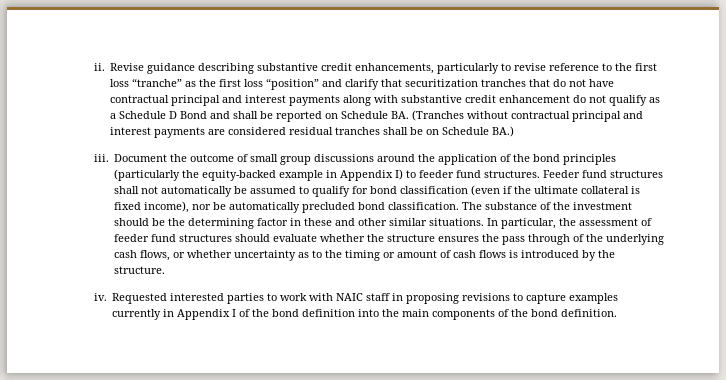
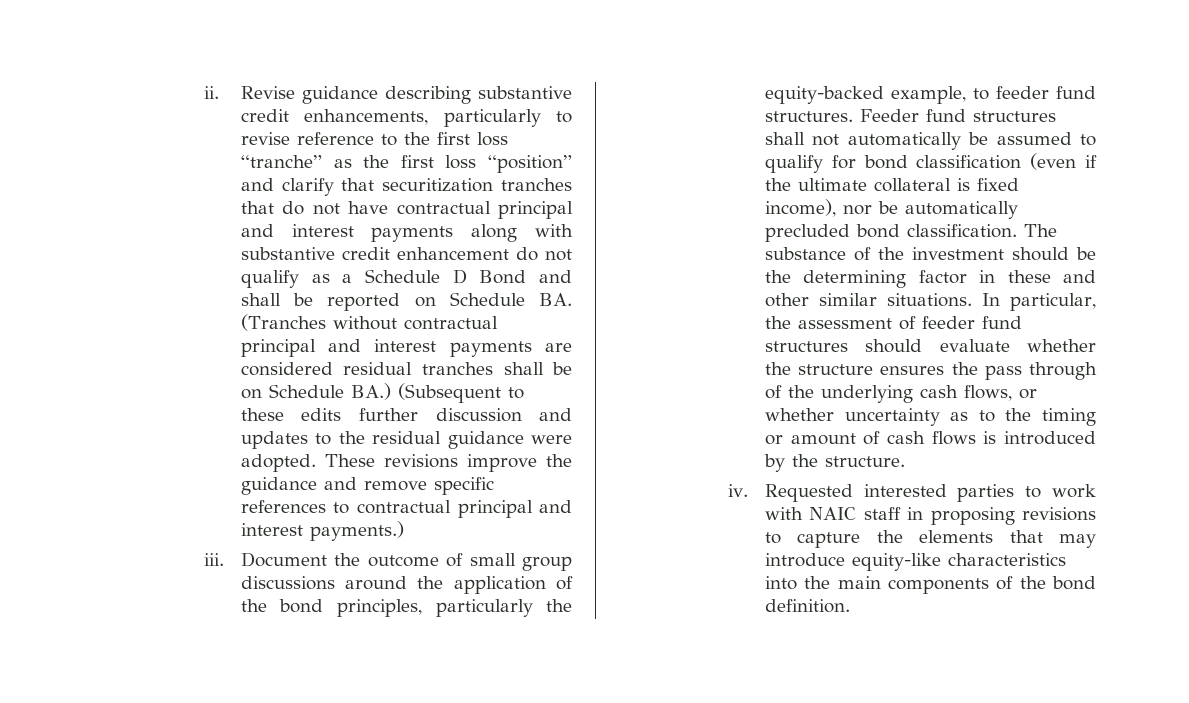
(515, 131) none -> [397,383,524,403] [240,408,572,422] [240,431,572,449] [240,454,572,472] [240,477,494,495] [240,500,572,518] [240,521,404,541] (Subsequent to these edits further discussion and updates to the residual guidance were adopted. These revisions improve the guidance and remove specific references to contractual principal and interest payments.)
[563,154,617,165] [114,169,404,181] principles (particularly the equity-backed example in Appendix I) -> [336,599,572,617] [764,86,966,104] principles, particularly the equity-backed example,
[569,293,619,304] [112,309,356,320] examples currently in Appendix I of the bond definition -> [876,530,1096,548] [764,553,1066,571] the elements that may introduce equity-like characteristics

